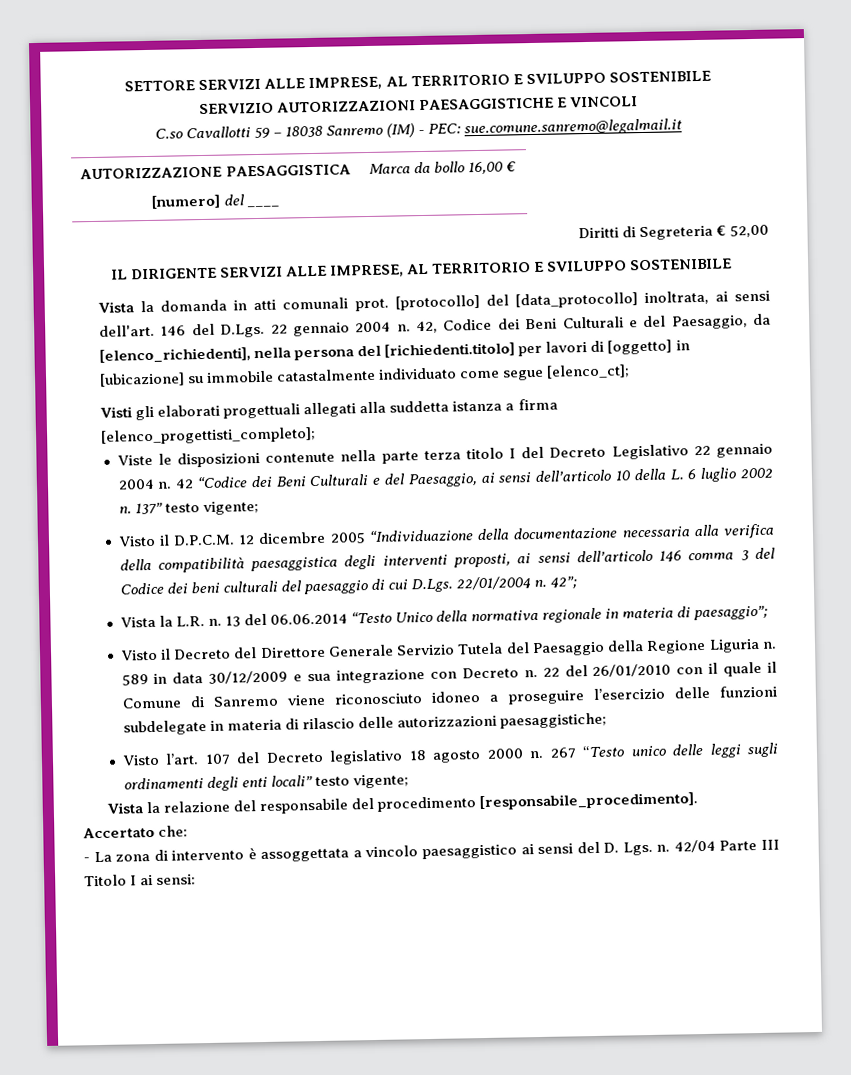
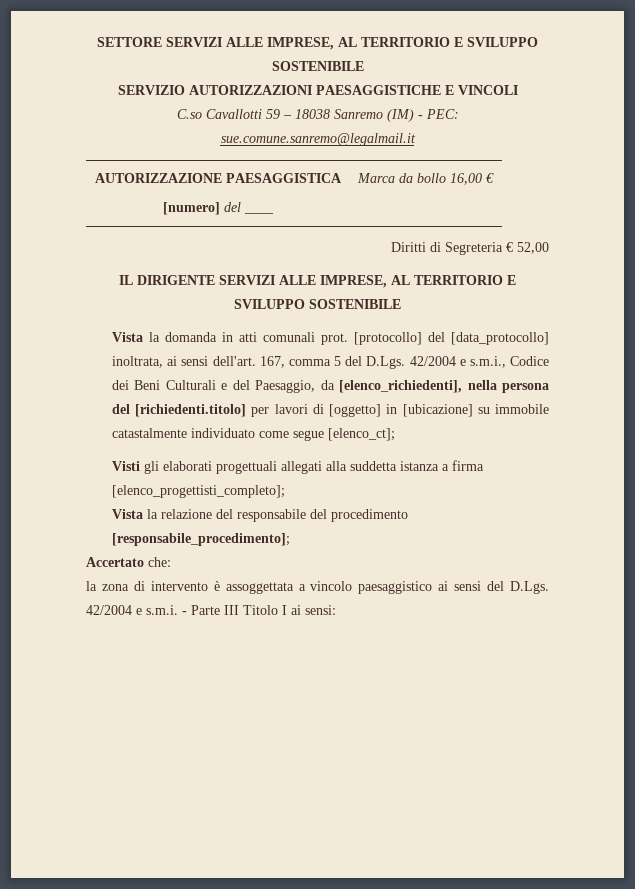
[160,320,439,338] 146 del D.Lgs. 22 gennaio 2004 n. 42, -> [259,356,506,369] 167, comma 5 del D.Lgs. 42/2004 e s.m.i.,
[116,443,773,468] [117,467,773,490] [118,501,259,516] [117,523,776,547] [119,547,777,573] [119,576,578,595] [119,605,769,628] [120,638,778,661] [121,661,778,686] [121,685,777,709] [122,712,607,736] [121,742,779,766] [123,774,409,792] // Viste le disposizioni contenute nella parte terza titolo I del Decreto Legislativo 22 gennaio 2004 n. 42 “Codice dei Beni Culturali e del Paesaggio, ai sensi dell’articolo 10 della L. 6 luglio 2002 n. 137” testo vigente; // Visto il D.P.C.M. 12 dicembre 2005 “Individuazione della documentazione necessaria alla verifica della compatibilità paesaggistica degli interventi proposti, ai sensi dell’articolo 146 comma 3 del Codice dei beni culturali del paesaggio di cui D.Lgs. 22/01/2004 n. 42”; // Vista la L.R. n. 13 del 06.06.2014 “Testo Unico della normativa regionale in materia di paesaggio”; // Visto il Decreto del Direttore Generale Servizio Tutela del Paesaggio della Regione Liguria n. 589 in data 30/12/2009 e sua integrazione con Decreto n. 22 del 26/01/2010 con il quale il Comune di Sanremo viene riconosciuto idoneo a proseguire l’esercizio delle funzioni subdelegate in materia di rilascio delle autorizzazioni paesaggistiche; // Visto l’art. 107 del Decreto legislativo 18 agosto 2000 n. 267 “Testo unico delle leggi sugli ordinamenti degli enti locali” testo vigente; -> (286, 491) none
[479,792,699,811] [responsabile_procedimento]. -> [112,533,291,546] [responsabile_procedimento];
[83,851,112,863] - La -> [86,581,97,591] la
[603,839,716,856] D. Lgs. n. 42/04 -> [510,581,549,594] [86,605,187,615] D.Lgs. 42/2004 e s.m.i. -

